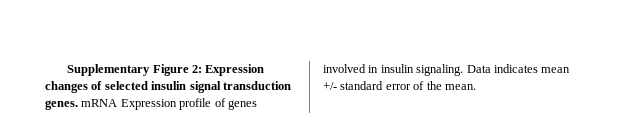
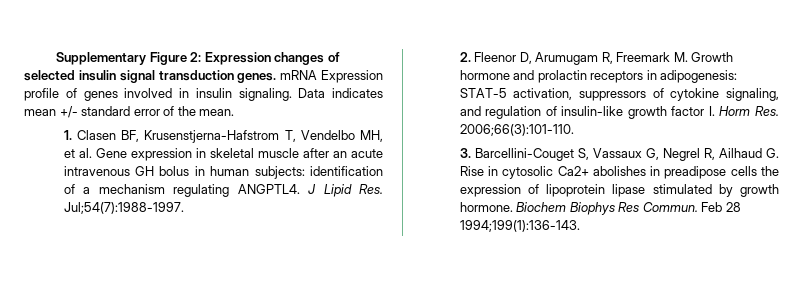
(476, 87) none -> [63,130,384,143] [63,148,383,161] [63,166,383,179] [63,184,384,197] [63,202,184,214] [459,52,734,65] [459,70,738,83] [459,88,779,101] [459,106,779,119] [459,124,574,136] [459,148,779,161] [459,166,779,179] [459,184,779,197] [459,202,741,215] [459,220,580,232] // 1. Clasen BF, Krusenstjerna-Hafstrom T, Vendelbo MH, et al. Gene expression in skeletal muscle after an acute intravenous GH bolus in human subjects: identification of a mechanism regulating ANGPTL4. J Lipid Res. Jul;54(7):1988-1997. // 2. Fleenor D, Arumugam R, Freemark M. Growth hormone and prolactin receptors in adipogenesis: STAT-5 activation, suppressors of cytokine signaling, and regulation of insulin-like growth factor I. Horm Res. 2006;66(3):101-110. // 3. Barcellini-Couget S, Vassaux G, Negrel R, Ailhaud G. Rise in cytosolic Ca2+ abolishes in preadipose cells the expression of lipoprotein lipase stimulated by growth hormone. Biochem Biophys Res Commun. Feb 28 1994;199(1):136-143.

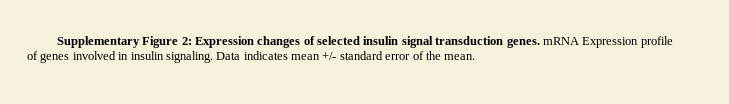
[63,130,384,143] [63,148,383,161] [63,166,383,179] [63,184,384,197] [63,202,184,214] [459,52,734,65] [459,70,738,83] [459,88,779,101] [459,106,779,119] [459,124,574,136] [459,148,779,161] [459,166,779,179] [459,184,779,197] [459,202,741,215] [459,220,580,232] // 1. Clasen BF, Krusenstjerna-Hafstrom T, Vendelbo MH, et al. Gene expression in skeletal muscle after an acute intravenous GH bolus in human subjects: identification of a mechanism regulating ANGPTL4. J Lipid Res. Jul;54(7):1988-1997. // 2. Fleenor D, Arumugam R, Freemark M. Growth hormone and prolactin receptors in adipogenesis: STAT-5 activation, suppressors of cytokine signaling, and regulation of insulin-like growth factor I. Horm Res. 2006;66(3):101-110. // 3. Barcellini-Couget S, Vassaux G, Negrel R, Ailhaud G. Rise in cytosolic Ca2+ abolishes in preadipose cells the expression of lipoprotein lipase stimulated by growth hormone. Biochem Biophys Res Commun. Feb 28 1994;199(1):136-143. -> (476, 57) none

